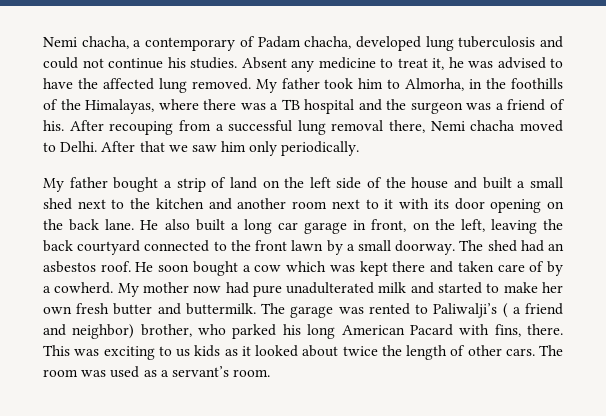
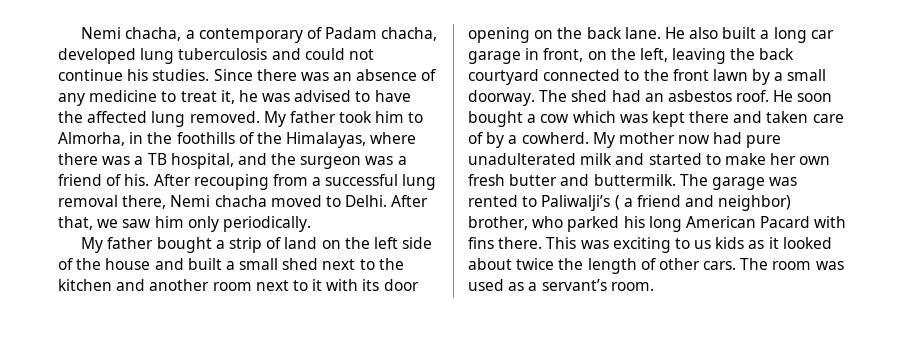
[241,57,287,69] Absent -> [213,69,437,81] Since there was an absence of
[304,99,355,114] hospital -> [170,153,234,169] hospital,
[139,141,165,152] that -> [58,216,93,230] that,
[494,324,521,337] fins, -> [468,237,494,249] fins

